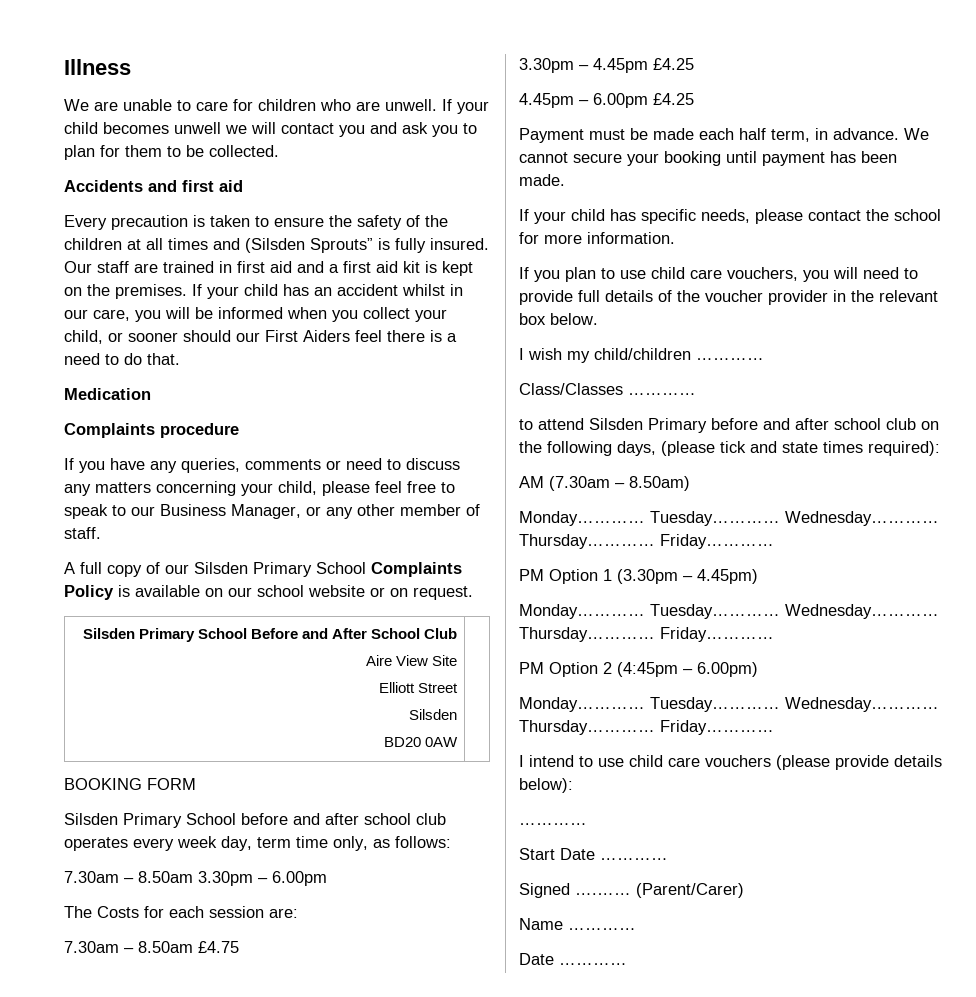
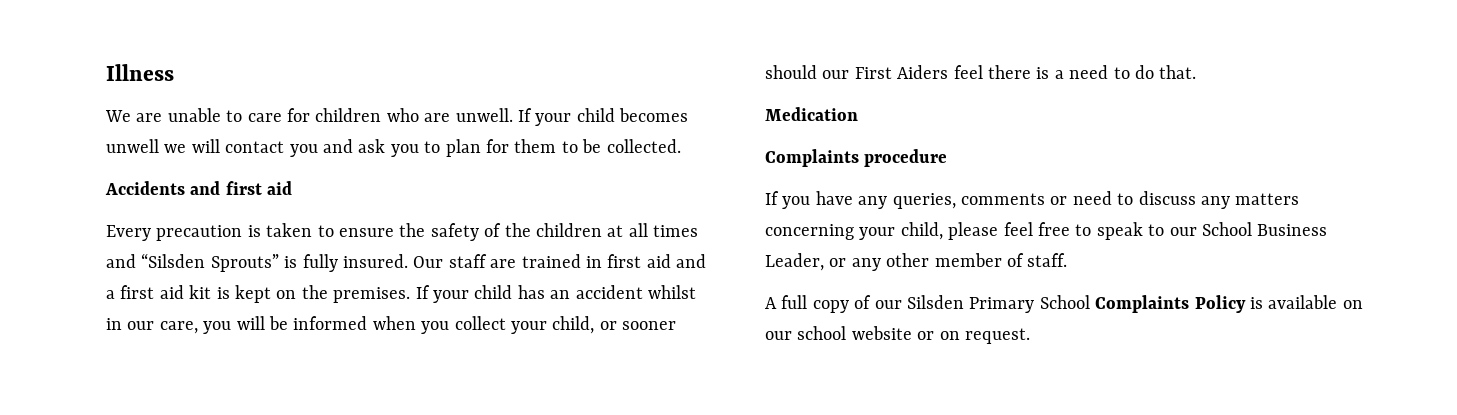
[245,238,305,253] (Silsden -> [141,253,206,268] “Silsden
[160,504,301,519] Business Manager, -> [1202,222,1328,236] [765,253,824,271] School Business Leader,
[82,628,458,642] [366,655,458,666] [379,682,459,693] [409,709,458,720] [384,737,459,747] [64,778,196,790] [64,813,446,828] [64,836,451,851] [64,871,327,886] [64,906,298,918] [64,941,239,953] [519,58,694,73] [519,93,694,108] [519,128,929,143] [519,151,897,166] [519,174,565,186] [519,209,941,224] [519,232,675,244] [519,267,918,282] [519,290,938,305] [519,313,598,325] [519,348,764,363] [519,383,696,395] [519,418,939,433] [519,441,940,456] [519,476,690,491] [519,511,939,526] [519,534,774,549] [519,569,758,584] [519,604,939,619] [519,627,774,642] [519,662,758,677] [519,697,939,712] [519,720,774,735] [519,755,942,770] [519,778,573,793] [519,823,587,825] [519,848,668,860] [519,883,744,898] [519,918,636,930] [519,953,627,965] // Silsden Primary School Before and After School Club // Aire View Site // Elliott Street // Silsden // BD20 0AW | // BOOKING FORM // Silsden Primary School before and after school club operates every week day, term time only, as follows: // 7.30am – 8.50am 3.30pm – 6.00pm // The Costs for each session are: // 7.30am – 8.50am £4.75 // 3.30pm – 4.45pm £4.25 // 4.45pm – 6.00pm £4.25 // Payment must be made each half term, in advance. We cannot secure your booking until payment has been made. // If your child has specific needs, please contact the school for more information. // If you plan to use child care vouchers, you will need to provide full details of the voucher provider in the relevant box below. // I wish my child/children ………… // Class/Classes ………… // to attend Silsden Primary before and after school club on the following days, (please tick and state times required): // AM (7.30am – 8.50am) // Monday………… Tuesday………… Wednesday………… Thursday………… Friday………… // PM Option 1 (3.30pm – 4.45pm) // Monday………… Tuesday………… Wednesday………… Thursday………… Friday………… // PM Option 2 (4:45pm – 6.00pm) // Monday………… Tuesday………… Wednesday………… Thursday………… Friday………… // I intend to use child care vouchers (please provide details below): // ………… // Start Date ………… // Signed ….…… (Parent/Carer) // Name ………… // Date ………… -> (1030, 336) none

